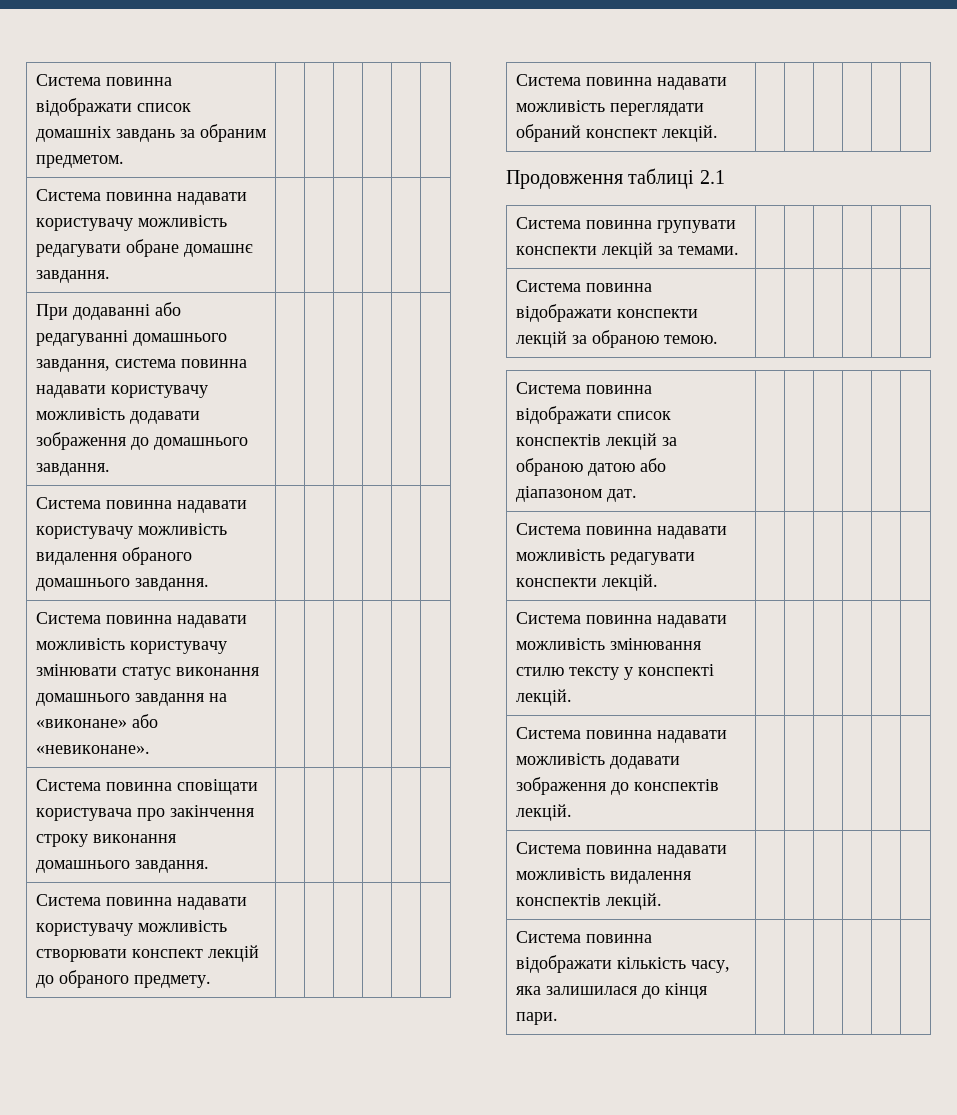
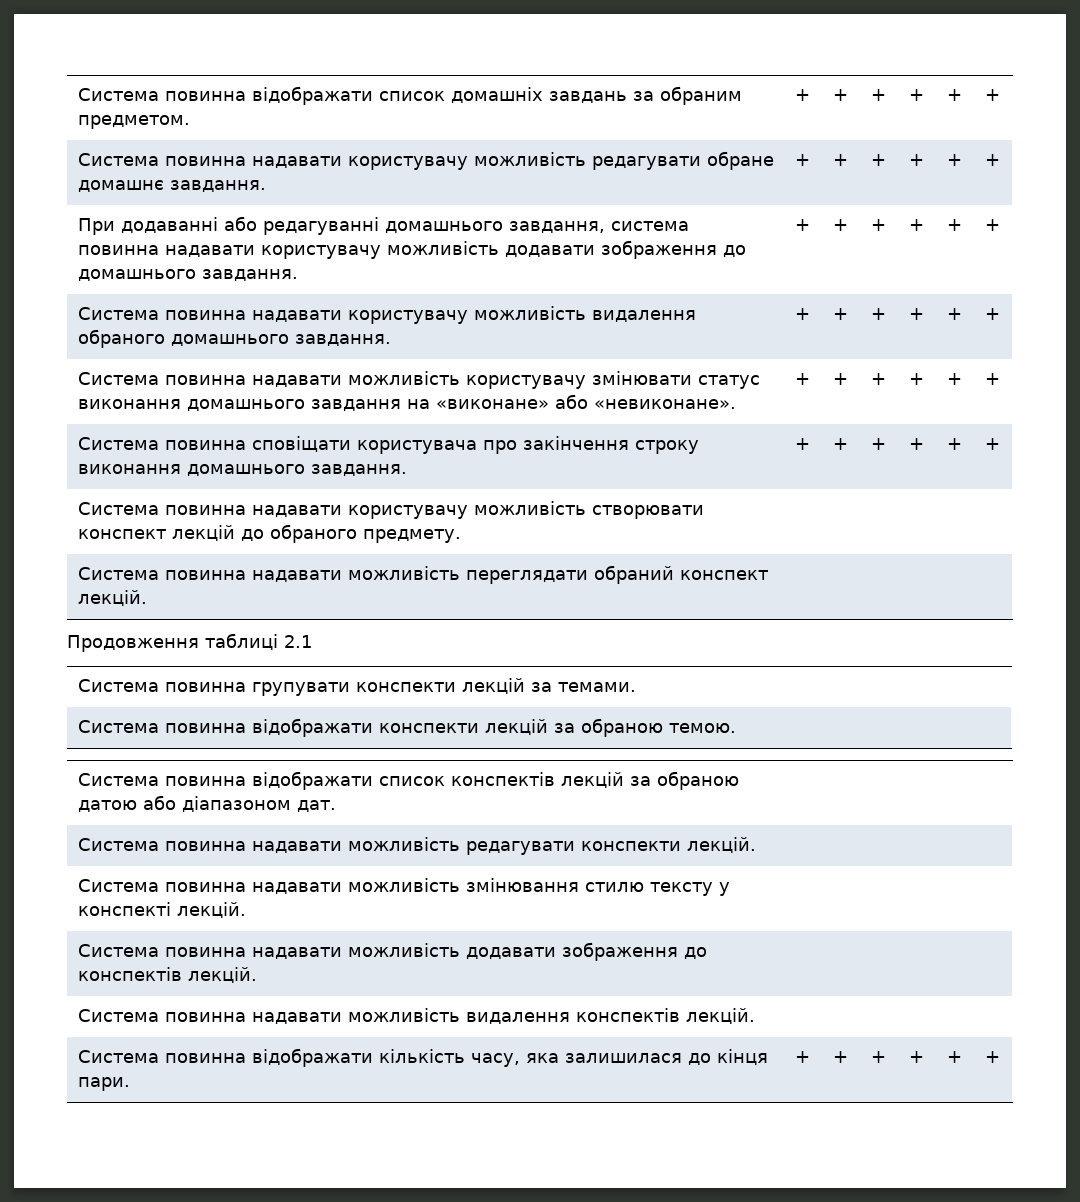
(124, 161) | | | | | -> [794,89,810,101] [832,89,848,101] [870,89,886,101] [908,89,924,101] [946,89,962,101] [984,89,1000,101] + | + | + | + | + | +
(110, 276) | | | | | -> [794,154,810,166] [832,154,848,166] [870,154,886,166] [908,154,924,166] [946,154,962,166] [984,154,1000,166] + | + | + | + | + | +
(110, 469) | | | | | -> [794,219,810,231] [832,219,848,231] [870,219,886,231] [908,219,924,231] [946,219,962,231] [984,219,1000,231] + | + | + | + | + | +
(209, 584) | | | | | -> [794,308,810,320] [832,308,848,320] [870,308,886,320] [908,308,924,320] [946,308,962,320] [984,308,1000,320] + | + | + | + | + | +
(150, 749) | | | | | -> [794,373,810,385] [832,373,848,385] [870,373,886,385] [908,373,924,385] [946,373,962,385] [984,373,1000,385] + | + | + | + | + | +
(209, 866) | | | | | -> [794,438,810,450] [832,438,848,450] [870,438,886,450] [908,438,924,450] [946,438,962,450] [984,438,1000,450] + | + | + | + | + | +
(558, 1018) | | | | | -> [794,1051,810,1063] [832,1051,848,1063] [870,1051,886,1063] [908,1051,924,1063] [946,1051,962,1063] [984,1051,1000,1063] + | + | + | + | + | +

